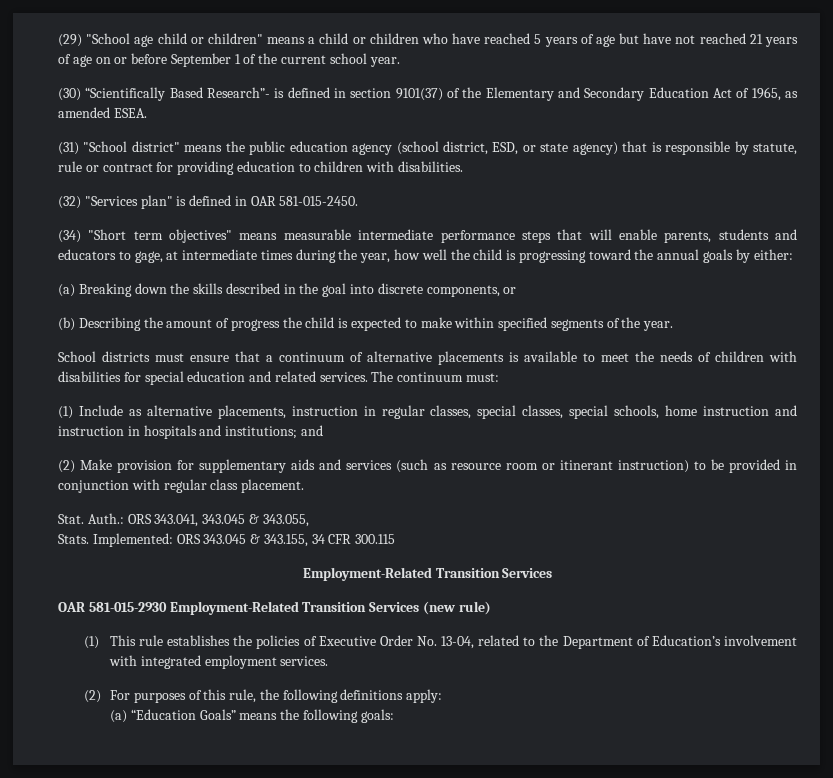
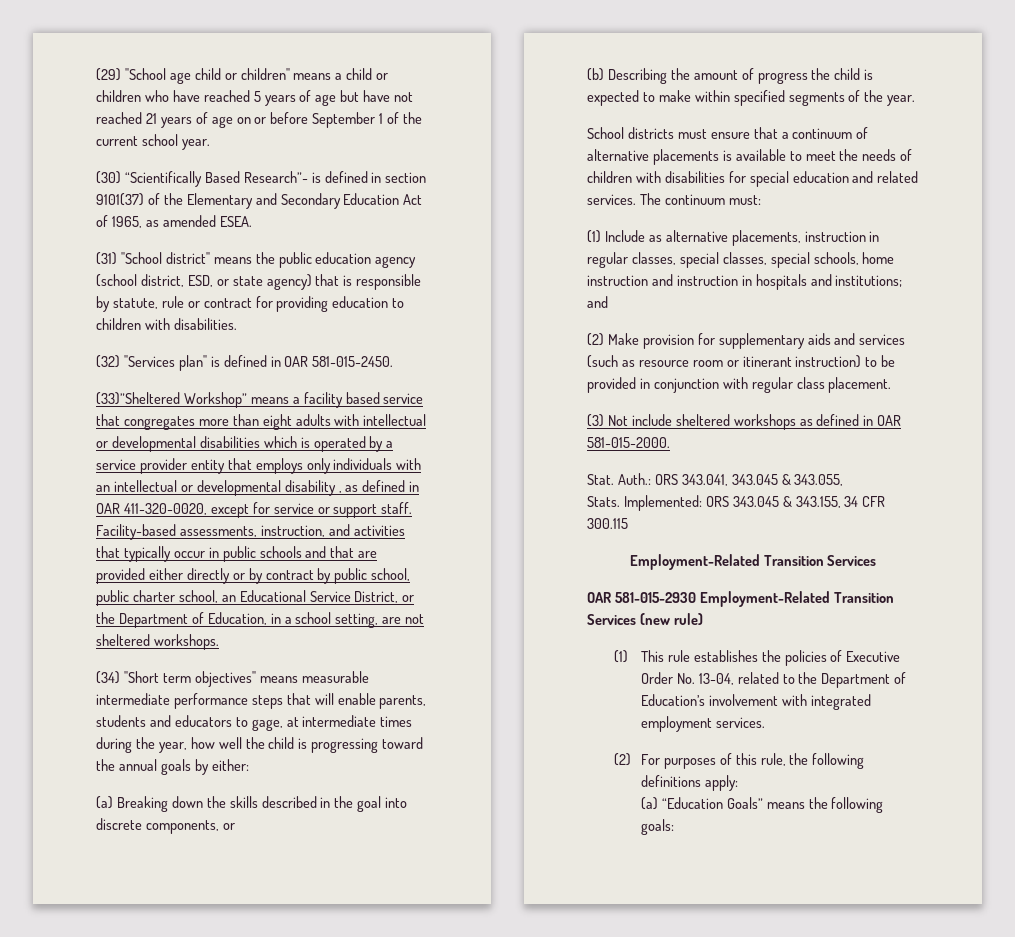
(359, 201) none -> [96,392,424,408] [96,414,427,430] [96,436,394,452] [96,458,422,474] [96,480,420,496] [96,502,413,518] [96,524,405,540] [96,546,378,562] [96,568,411,584] [96,590,415,606] [96,612,425,628] [96,634,219,650] // (33)”Sheltered Workshop” means a facility based service that congregates more than eight adults with intellectual or developmental disabilities which is operated by a service provider entity that employs only individuals with an intellectual or developmental disability , as defined in OAR 411-320-0020, except for service or support staff. Facility-based assessments, instruction, and activities that typically occur in public schools and that are provided either directly or by contract by public school, public charter school, an Educational Service District, or the Department of Education, in a school setting, are not sheltered workshops.
(305, 486) none -> [587,414,902,430] [587,437,670,448] // (3) Not include sheltered workshops as defined in OAR 581-015-2000.

